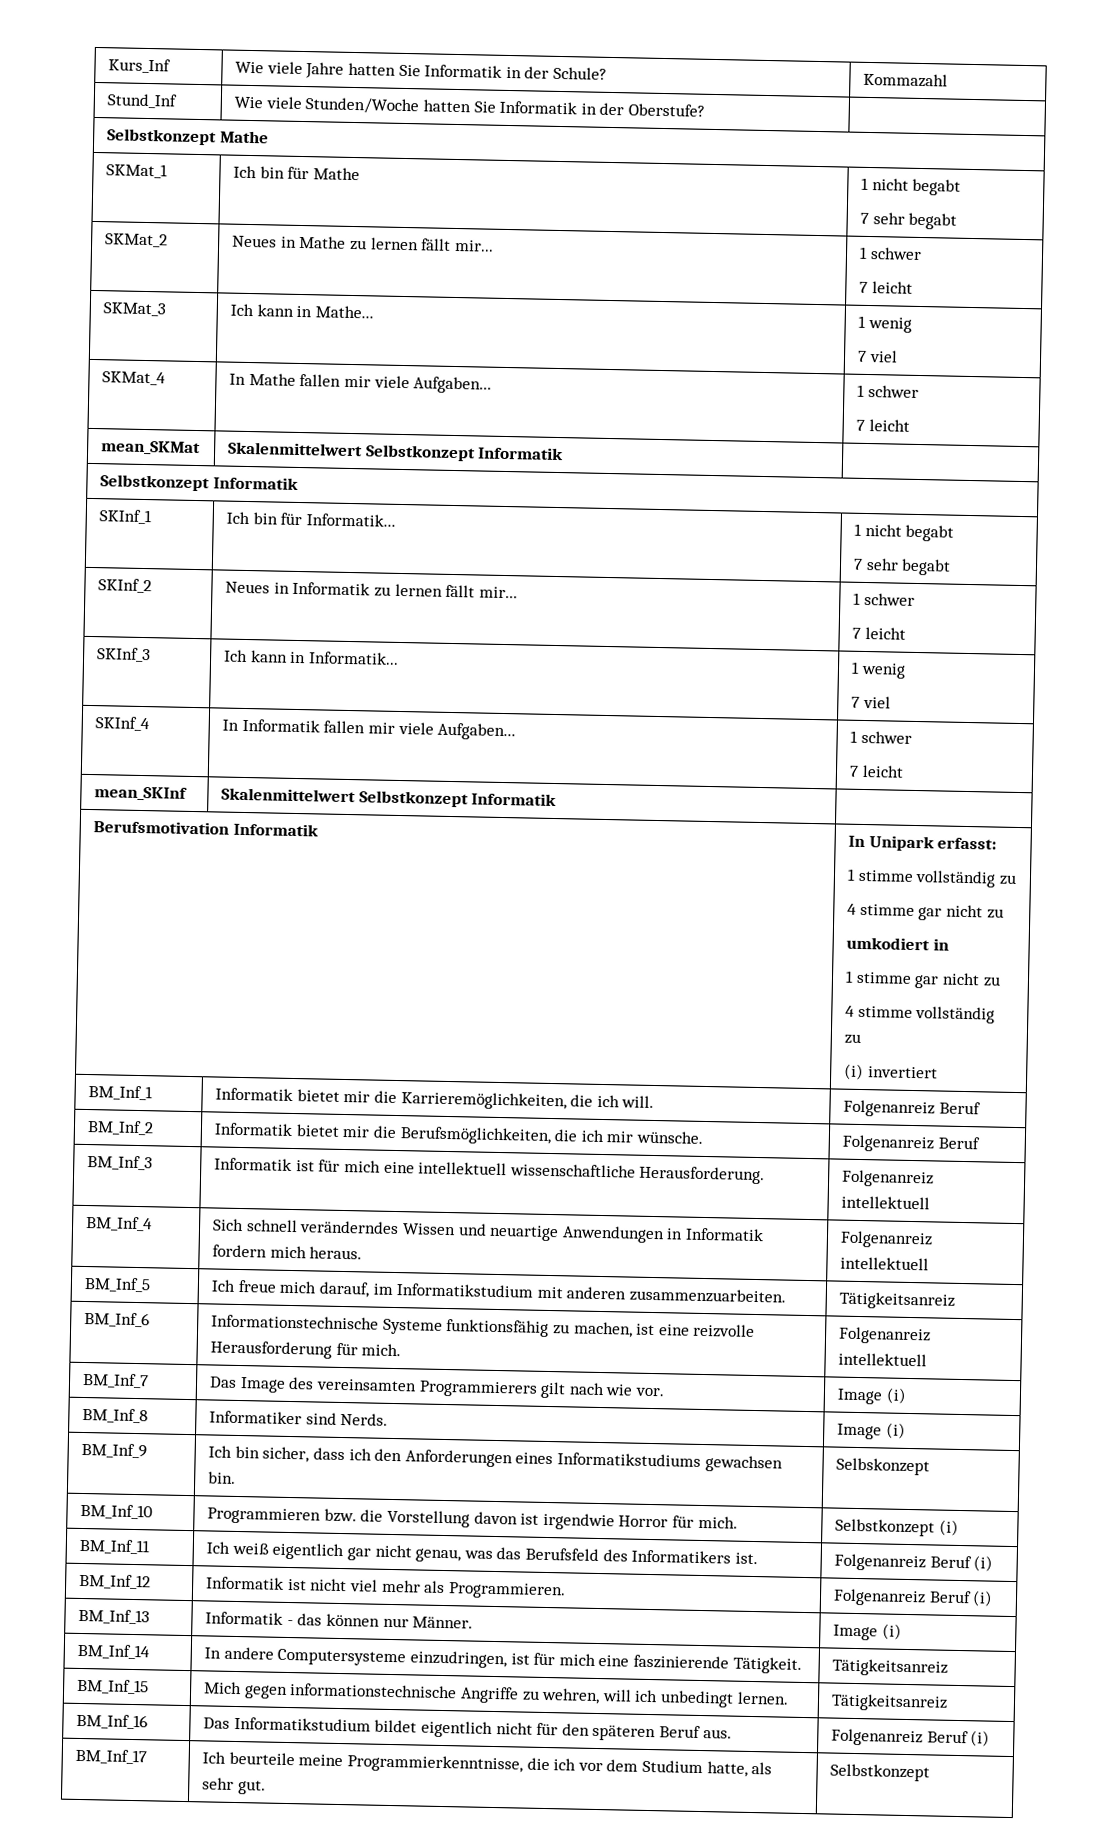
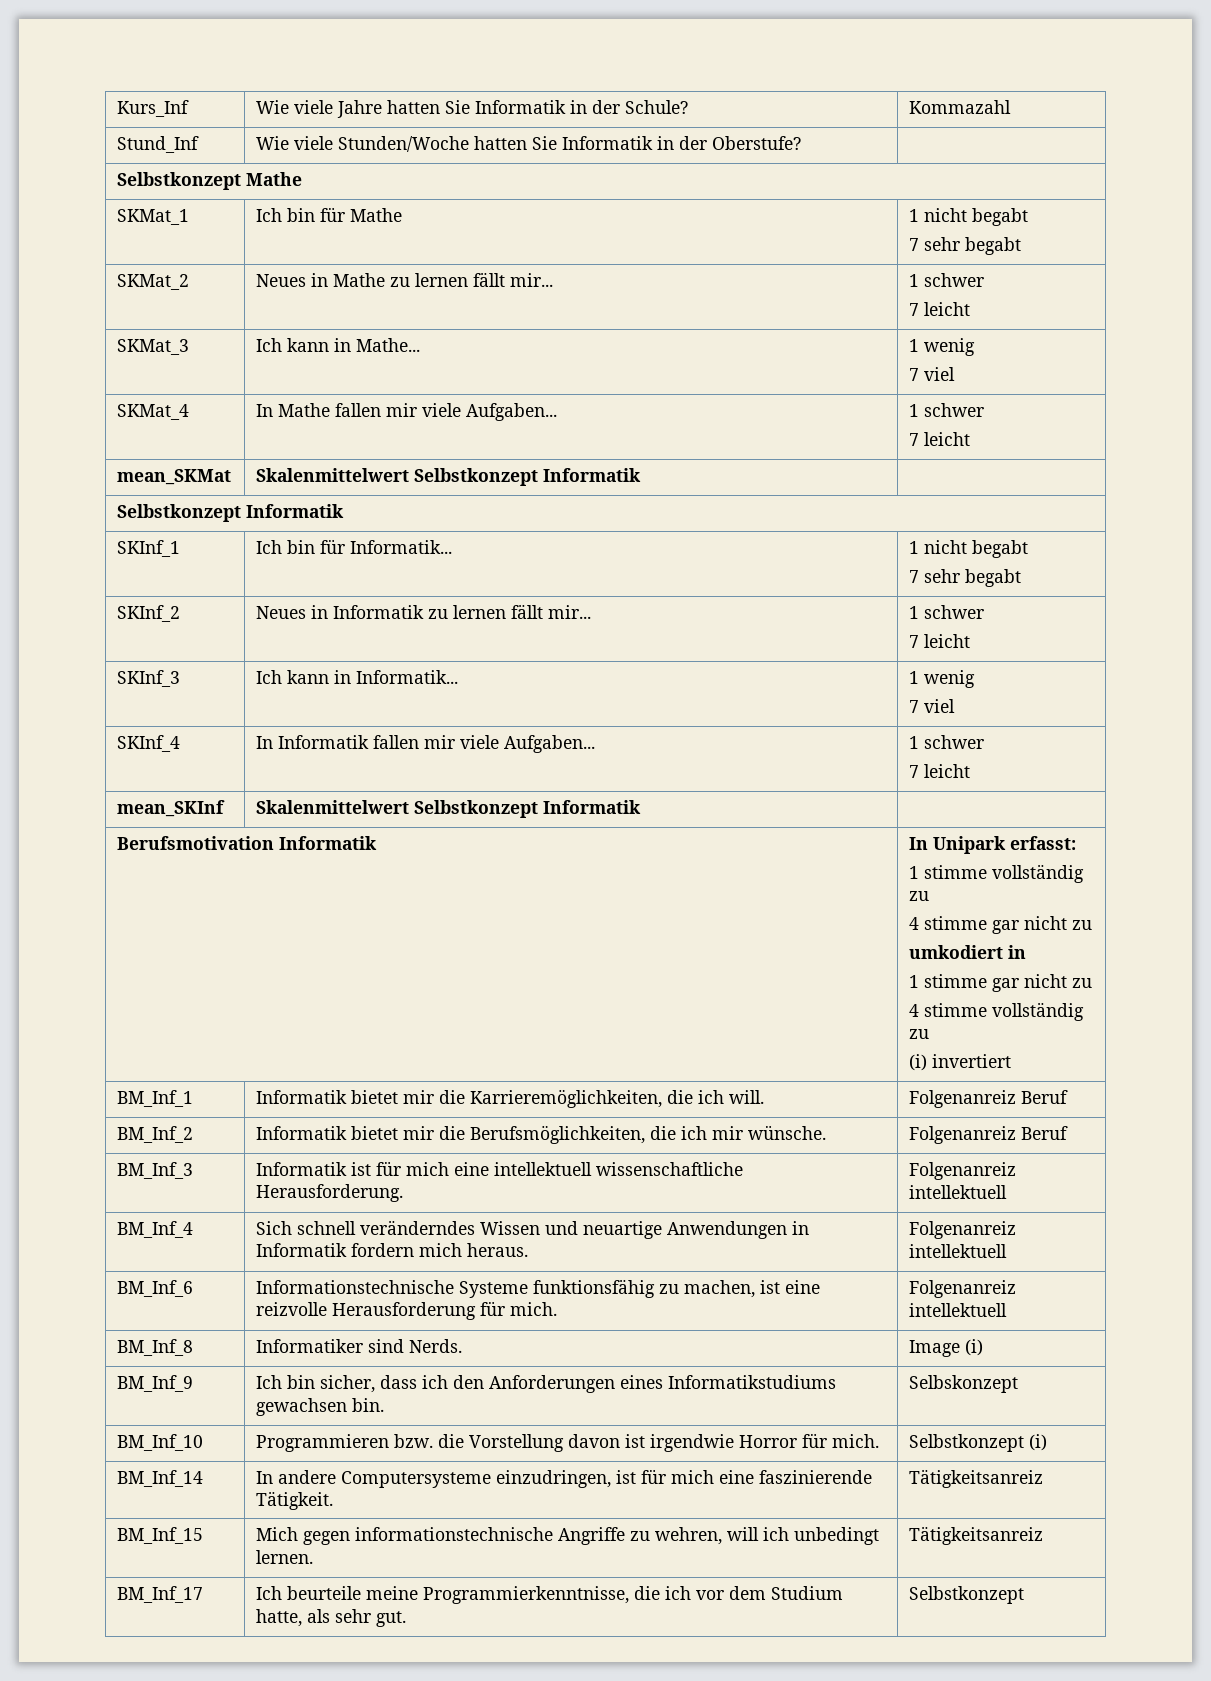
[84,1277,152,1293] [211,1279,786,1304] [839,1291,956,1310] // BM_Inf_5 | Ich freue mich darauf, im Informatikstudium mit anderen zusammenzuarbeiten. | Tätigkeitsanreiz -> (1008, 1251) none
[82,1372,150,1389] [209,1376,665,1399] [837,1387,907,1405] // BM_Inf_7 | Das Image des vereinsamten Programmierers gilt nach wie vor. | Image (i) -> (1008, 1310) none
[79,1538,151,1555] [206,1541,758,1565] [834,1553,994,1572] [79,1573,152,1590] [206,1576,566,1600] [833,1588,994,1607] [78,1608,151,1625] [205,1611,474,1629] [833,1623,902,1641] // BM_Inf_11 | Ich weiß eigentlich gar nicht genau, was das Berufsfeld des Informatikers ist. | Folgenanreiz Beruf (i) // BM_Inf_12 | Informatik ist nicht viel mehr als Programmieren. | Folgenanreiz Beruf (i) // BM_Inf_13 | Informatik - das können nur Männer. | Image (i) -> (1048, 1442) none
[76,1713,149,1730] [203,1716,732,1742] [831,1728,991,1747] // BM_Inf_16 | Das Informatikstudium bildet eigentlich nicht für den späteren Beruf aus. | Folgenanreiz Beruf (i) -> (1044, 1535) none

